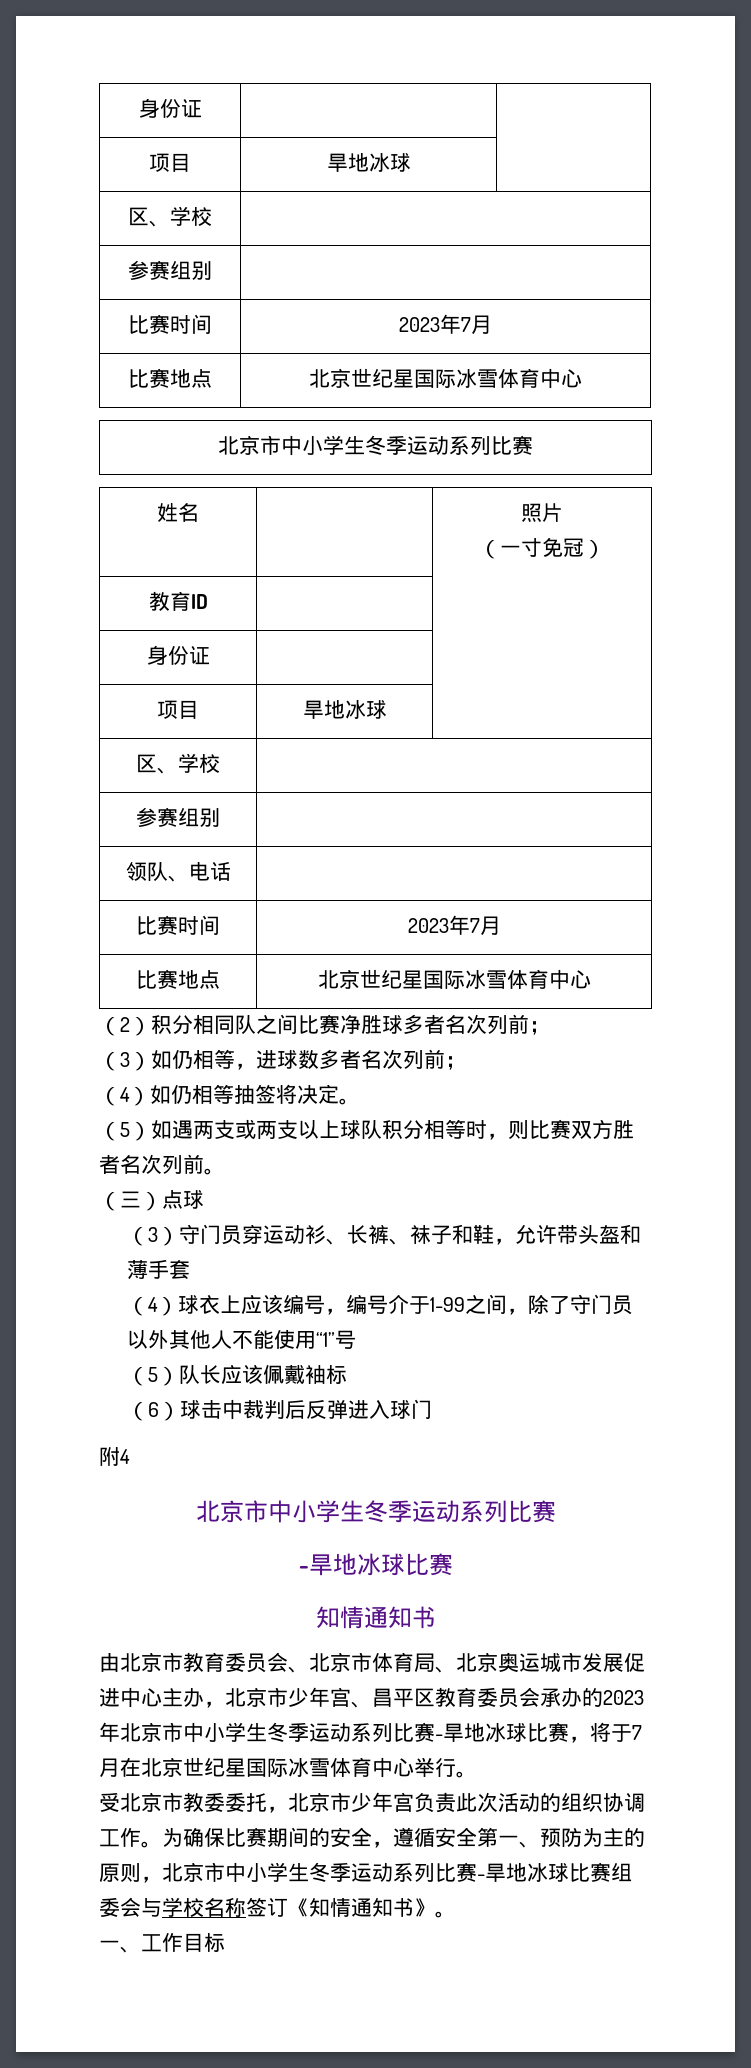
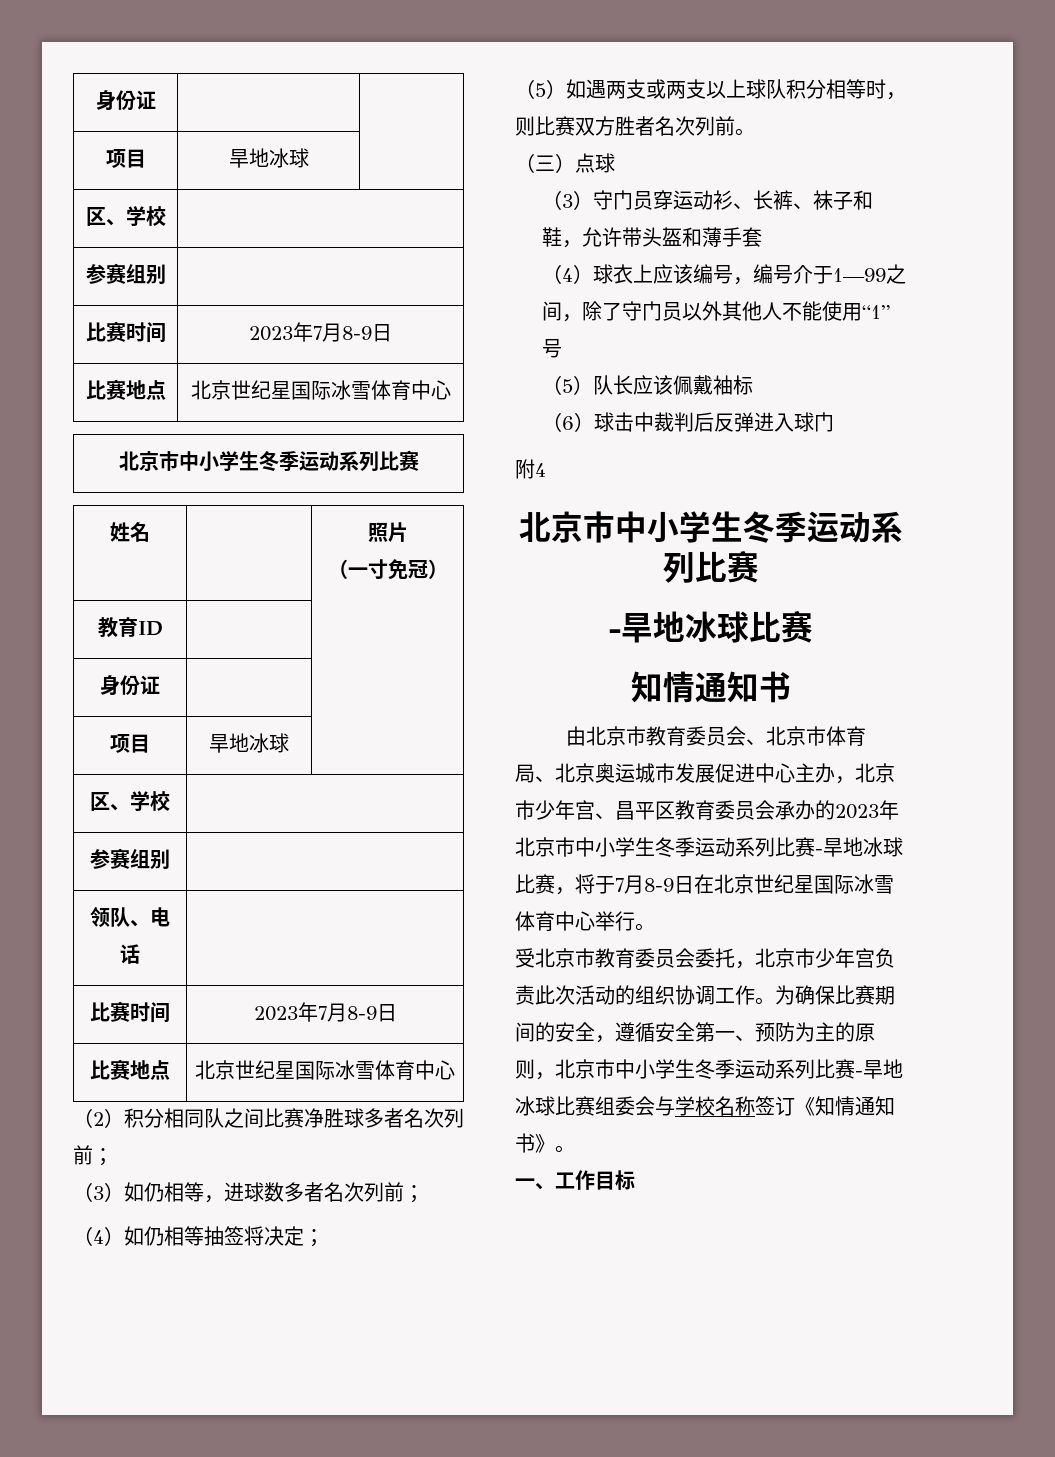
(493, 324) none -> [342,324,393,342] 8-9日
(501, 925) none -> [346,1004,397,1022] 8-9日
[339,1098,360,1105] 。 -> [304,1229,324,1247] ；
[429,1297,465,1312] 1-99 -> [832,268,886,282] 1—99
(120, 1767) none -> [644,876,694,894] 8-9日
[204,1792,225,1812] 委 -> [615,948,695,968] 育委员会

